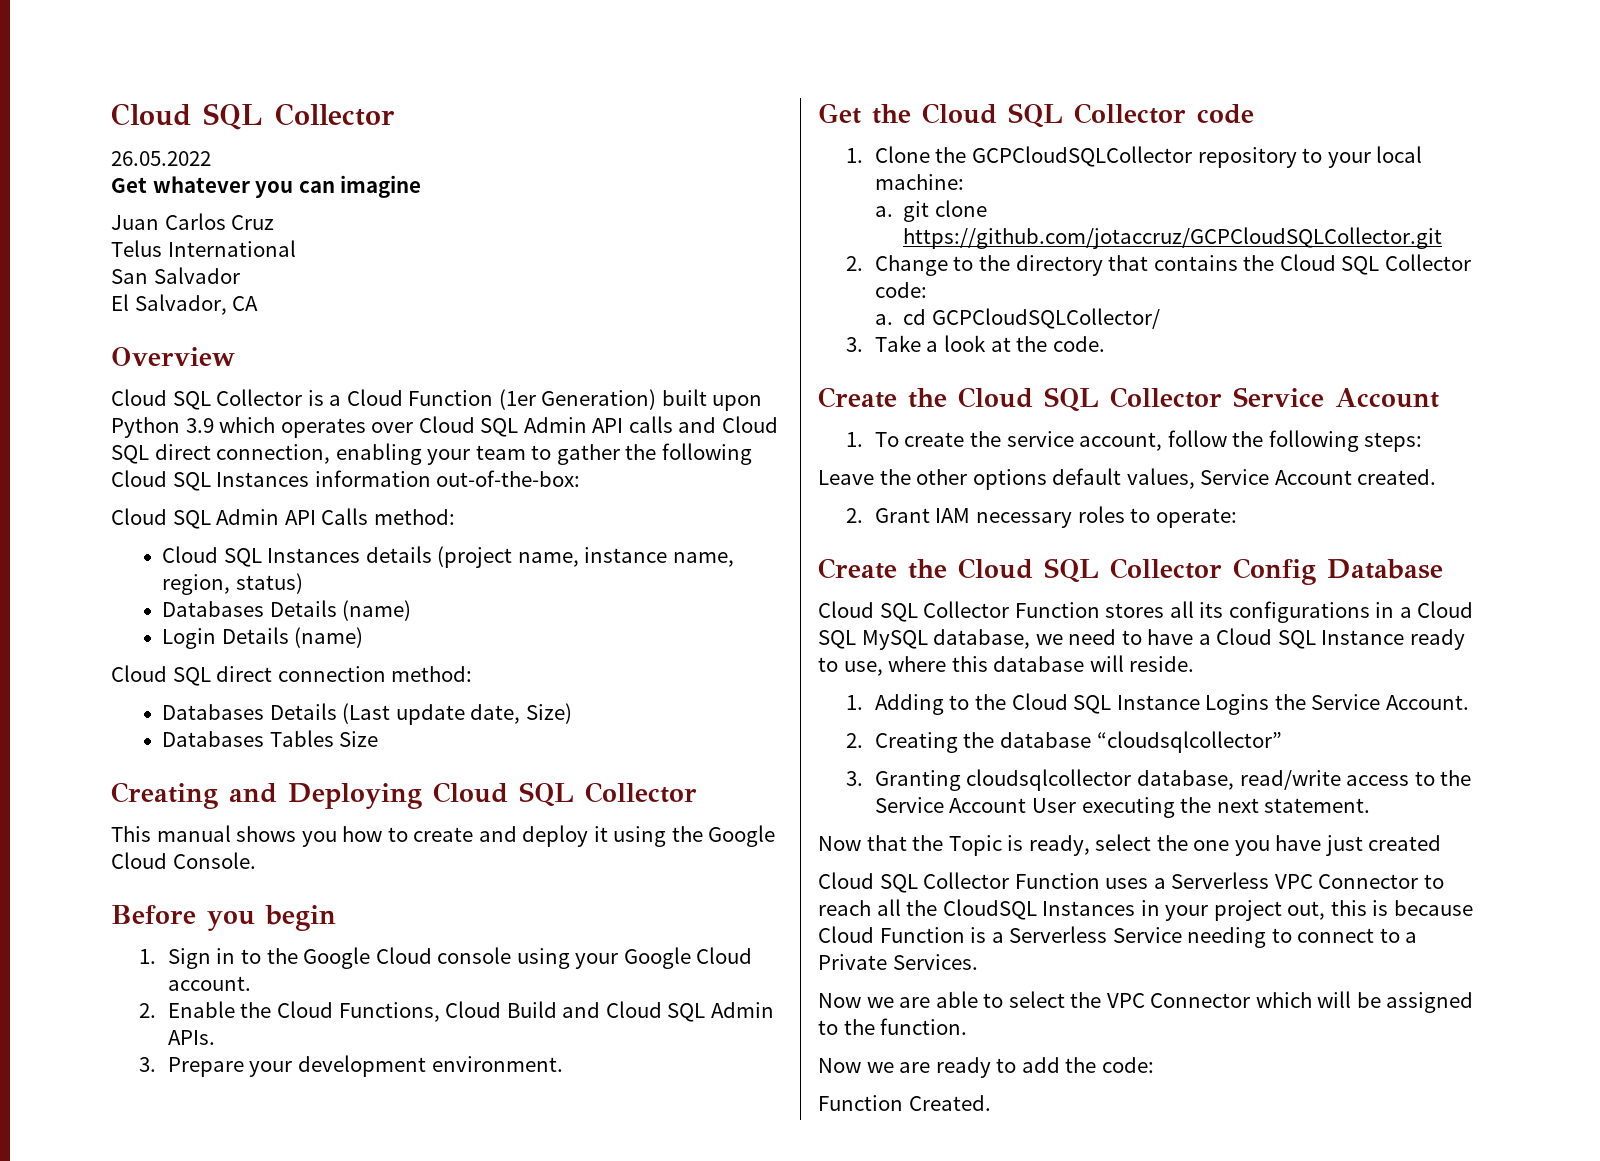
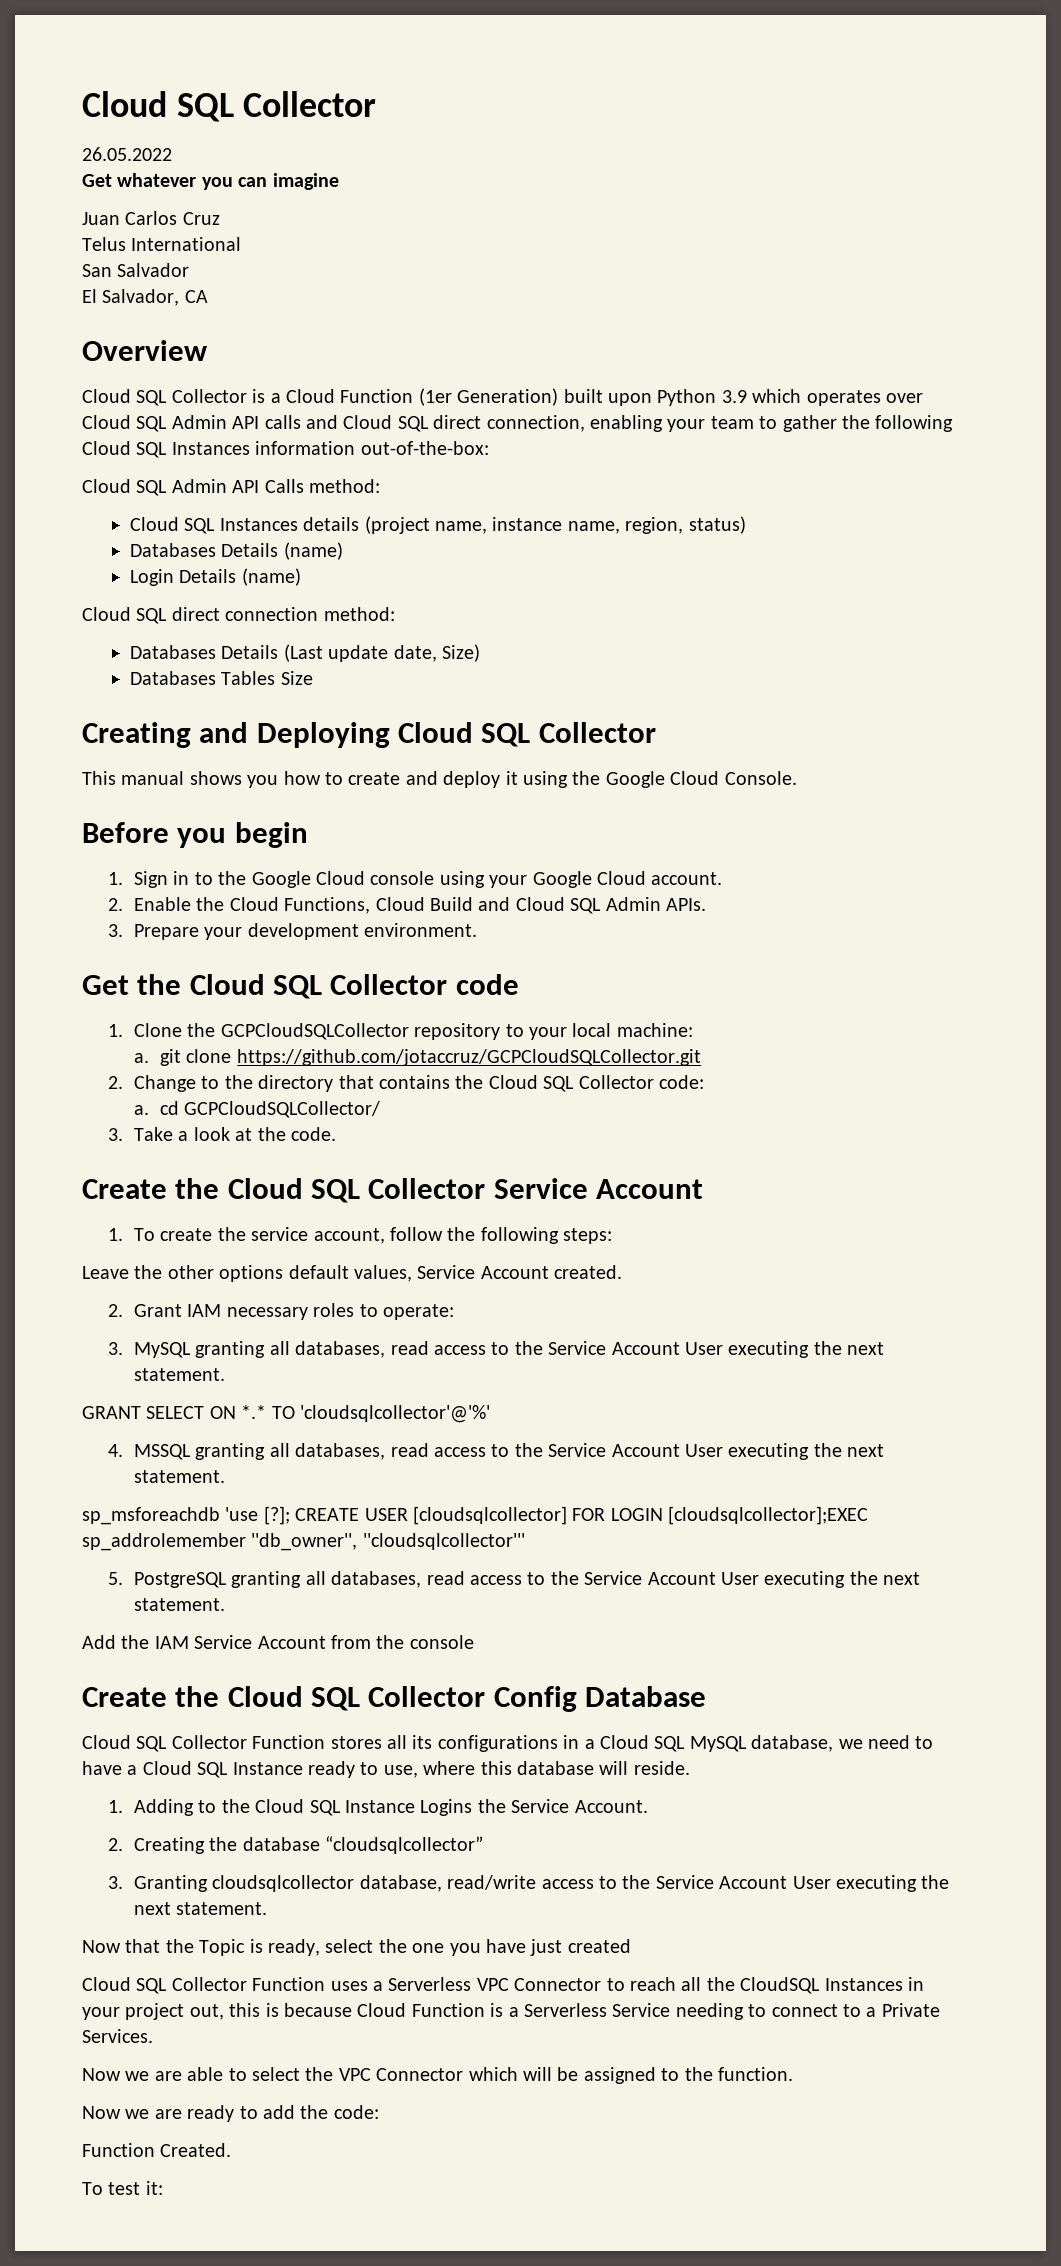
(1237, 518) none -> [107,1341,885,1358] [133,1368,225,1381] [82,1405,490,1423] [107,1443,885,1460] [133,1470,225,1483] [82,1506,869,1525] [82,1533,525,1551] [107,1571,921,1588] [133,1598,225,1611] [82,1635,474,1649] // 3. MySQL granting all databases, read access to the Service Account User executing the next statement. // GRANT SELECT ON *.* TO 'cloudsqlcollector'@'%' // 4. MSSQL granting all databases, read access to the Service Account User executing the next statement. // sp_msforeachdb 'use [?]; CREATE USER [cloudsqlcollector] FOR LOGIN [cloudsqlcollector];EXEC sp_addrolemember ''db_owner'', ''cloudsqlcollector''' // 5. PostgreSQL granting all databases, read access to the Service Account User executing the next statement. // Add the IAM Service Account from the console
(991, 1103) none -> [82,2181,163,2195] // To test it:

